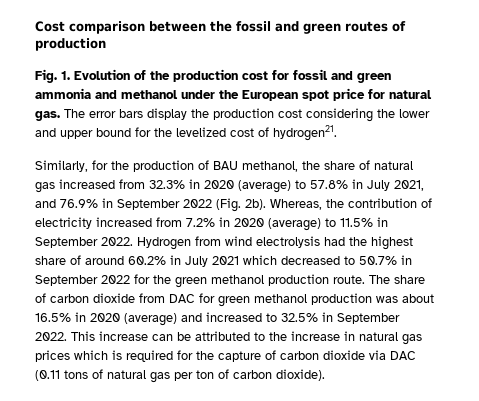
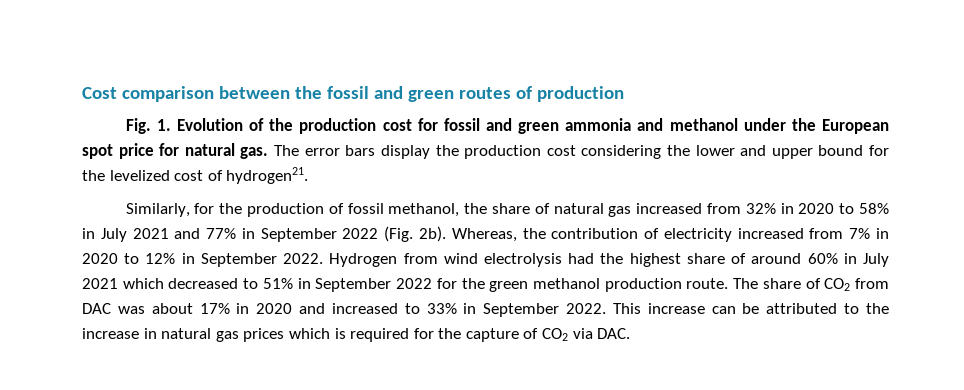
[213,161,238,170] BAU -> [347,203,384,214] fossil
[149,179,424,193] [35,199,98,208] 32.3% in 2020 (average) to 57.8% in July 2021, and 76.9% -> [745,203,889,214] [82,228,237,242] 32% in 2020 to 58% in July 2021 and 77%
[186,217,373,231] 7.2% in 2020 (average) to 11.5% -> [849,228,890,239] [82,253,176,264] 7% in 2020 to 12%
[128,256,166,265] 60.2% -> [807,253,838,264] 60%
[359,256,397,265] 50.7% -> [262,278,293,289] 51%
[50,293,372,307] carbon dioxide from DAC for green methanol production -> [824,278,889,291] [82,303,111,314] CO2 from DAC
[35,312,177,326] 16.5% in 2020 (average) -> [199,303,293,314] 17% in 2020
[281,313,318,322] 32.5% -> [426,303,457,314] 33%
[280,350,416,360] [35,369,325,383] carbon dioxide via DAC (0.11 tons of natural gas per ton of carbon dioxide). -> [542,328,631,341] CO2 via DAC.

